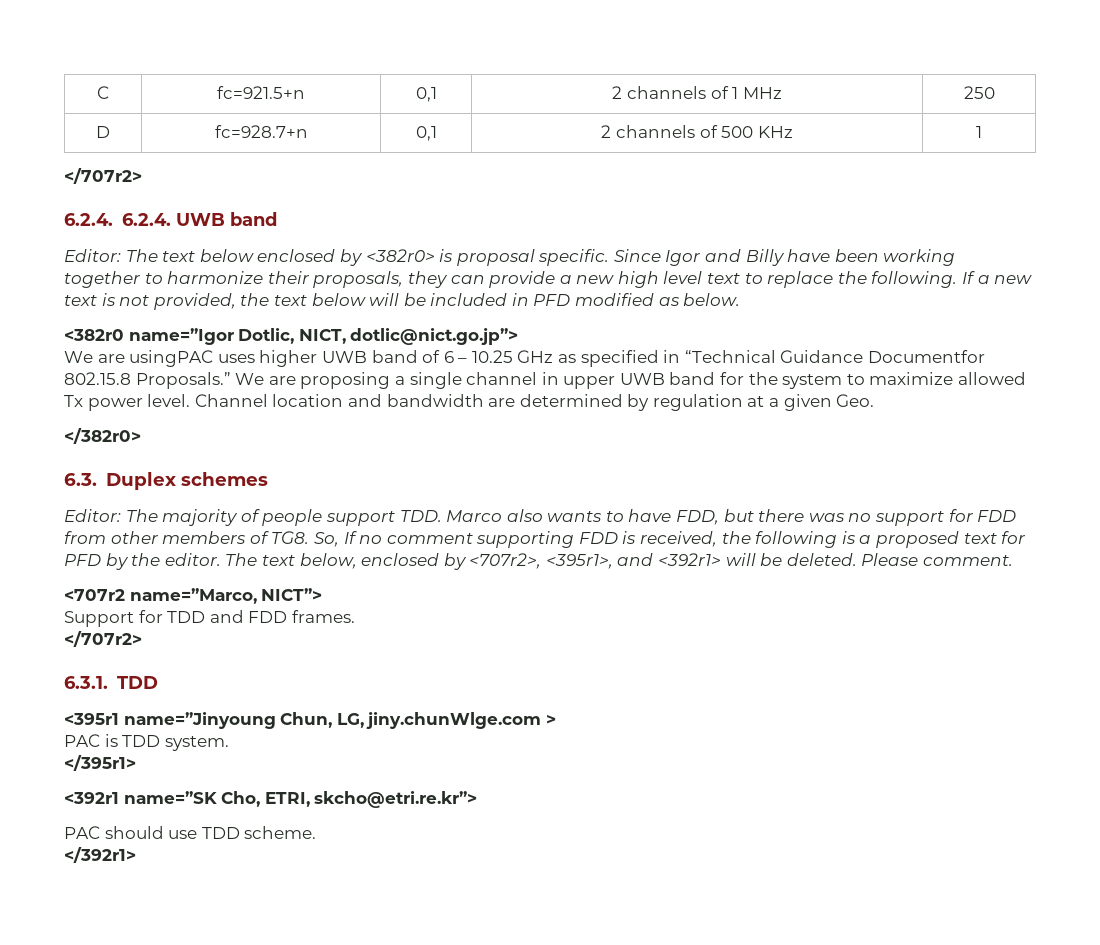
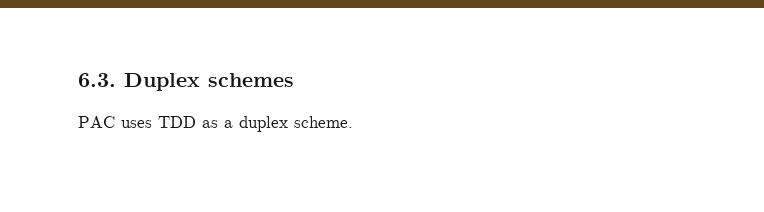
[97,86,109,99] [217,86,305,99] [415,87,437,102] [612,86,782,99] [963,86,995,99] [96,126,110,138] [214,125,308,138] [415,126,437,141] [601,125,793,138] [976,126,982,138] [64,168,142,184] [64,212,277,226] [64,249,956,266] [64,271,1033,288] [64,293,741,310] [64,328,519,345] [64,350,986,367] [64,372,1027,389] [64,394,875,411] [64,428,141,444] [64,472,268,490] [64,509,1017,526] [64,531,1027,548] [64,553,1014,570] [64,588,323,604] [64,610,355,627] [64,631,142,647] [64,676,158,689] [64,712,556,729] [64,734,229,751] [64,755,136,771] [64,791,478,808] [64,826,240,839] C | fc=921.5+n | 0,1 | 2 channels of 1 MHz | 250 // D | fc=928.7+n | 0,1 | 2 channels of 500 KHz | 1 // </707r2> // 6.2.4. 6.2.4. UWB band // Editor: The text below enclosed by <382r0> is proposal specific. Since Igor and Billy have been working together to harmonize their proposals, they can provide a new high level text to replace the following. If a new text is not provided, the text below will be included in PFD modified as below. // <382r0 name=”Igor Dotlic, NICT, dotlic@nict.go.jp”> // We are usingPAC uses higher UWB band of 6 – 10.25 GHz as specified in “Technical Guidance Documentfor 802.15.8 Proposals.” We are proposing a single channel in upper UWB band for the system to maximize allowed Tx power level. Channel location and bandwidth are determined by regulation at a given Geo. // </382r0> // 6.3. Duplex schemes // Editor: The majority of people support TDD. Marco also wants to have FDD, but there was no support for FDD from other members of TG8. So, If no comment supporting FDD is received, the following is a proposed text for PFD by the editor. The text below, enclosed by <707r2>, <395r1>, and <392r1> will be deleted. Please comment. // <707r2 name=”Marco, NICT”> // Support for TDD and FDD frames. // </707r2> // 6.3.1. TDD // <395r1 name=”Jinyoung Chun, LG, jiny.chunWlge.com > // PAC is TDD system. // </395r1> // <392r1 name=”SK Cho, ETRI, skcho@etri.re.kr”> // PAC should use TDD -> [78,73,295,91] [78,116,288,132] 6.3. Duplex schemes // PAC uses TDD as a duplex
[64,847,136,863] // </392r1> -> (353, 122) none

